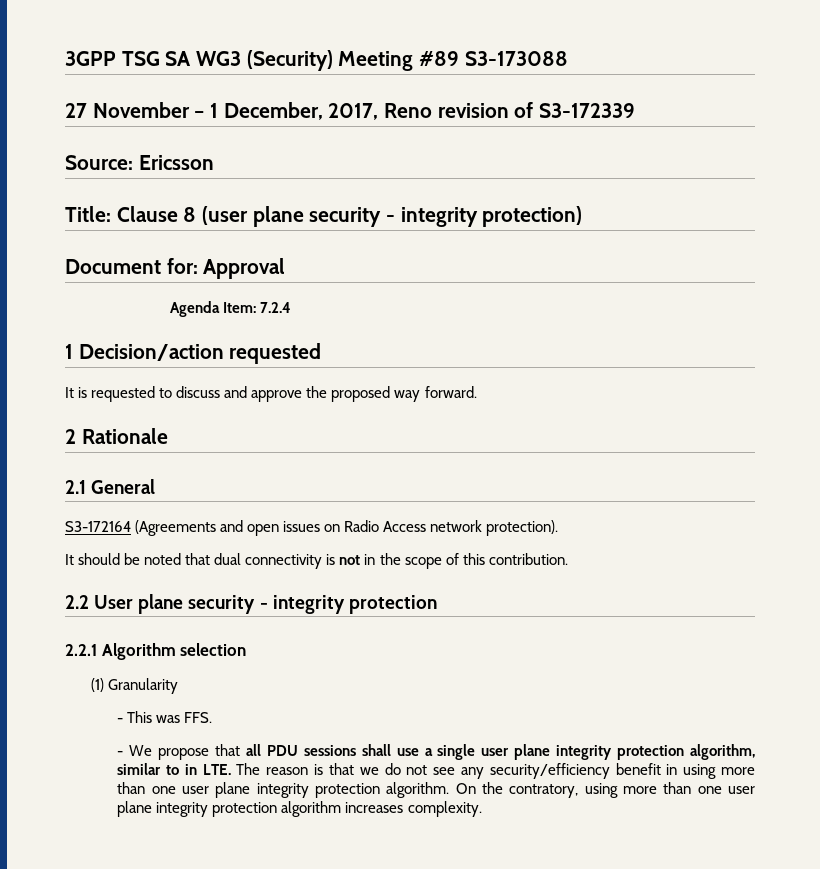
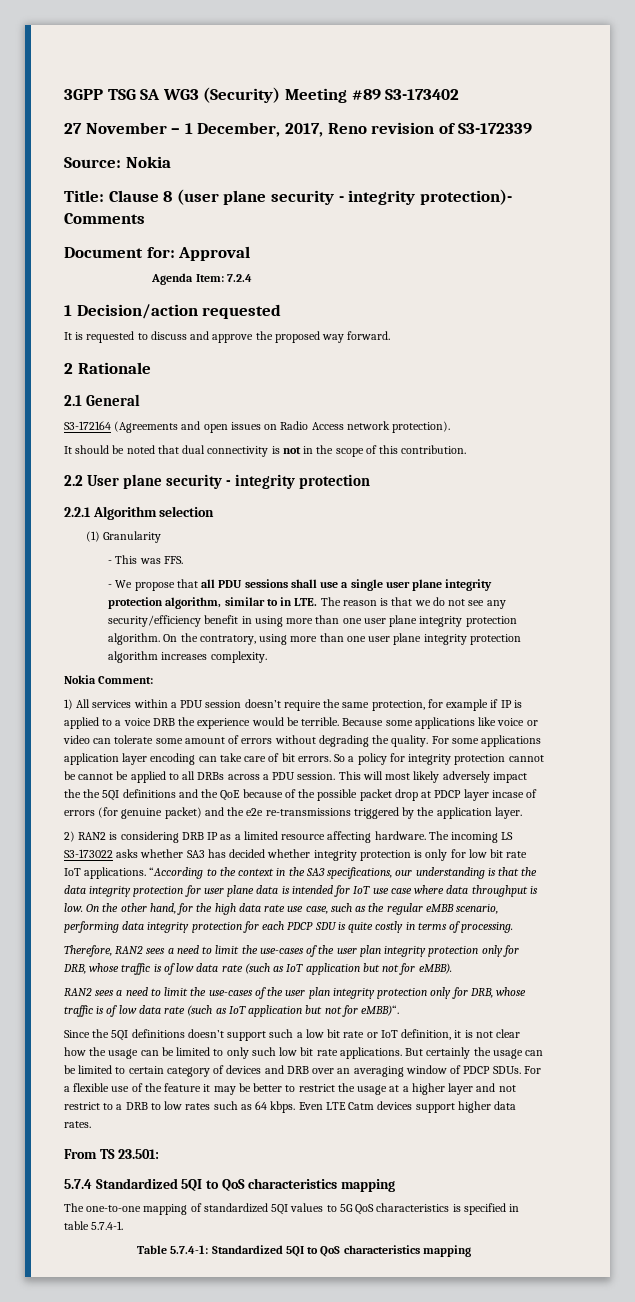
[464,51,568,66] S3-173088 -> [385,89,460,100] S3-173402
[138,155,214,170] Ericsson -> [125,156,171,168] Nokia
[482,206,583,227] protection) -> [419,189,512,205] [64,213,145,224] protection)- Comments
(482, 809) none -> [64,675,154,684] [64,699,522,711] [64,717,538,729] [63,735,542,747] [64,753,544,765] [64,771,527,783] [64,789,538,801] [64,807,522,819] [64,831,514,843] [64,849,528,861] [64,867,538,879] [64,885,538,897] [64,903,499,915] [64,921,514,933] [64,945,519,957] [63,963,452,975] [64,987,527,999] [64,1005,400,1017] [64,1029,521,1041] [64,1047,544,1059] [64,1065,541,1077] [64,1083,516,1095] [64,1101,517,1113] [64,1121,91,1128] [64,1149,160,1159] [64,1178,395,1192] [64,1203,520,1215] [64,1221,124,1230] [137,1245,471,1257] // Nokia Comment: // 1) All services within a PDU session doesn’t require the same protection, for example if IP is applied to a voice DRB the experience would be terrible. Because some applications like voice or video can tolerate some amount of errors without degrading the quality. For some applications application layer encoding can take care of bit errors. So a policy for integrity protection cannot be cannot be applied to all DRBs across a PDU session. This will most likely adversely impact the the 5QI definitions and the QoE because of the possible packet drop at PDCP layer incase of errors (for genuine packet) and the e2e re-transmissions triggered by the application layer. // 2) RAN2 is considering DRB IP as a limited resource affecting hardware. The incoming LS S3-173022 asks whether SA3 has decided whether integrity protection is only for low bit rate IoT applications. “According to the context in the SA3 specifications, our understanding is that the data integrity protection for user plane data is intended for IoT use case where data throughput is low. On the other hand, for the high data rate use case, such as the regular eMBB scenario, performing data integrity protection for each PDCP SDU is quite costly in terms of processing. // Therefore, RAN2 sees a need to limit the use-cases of the user plan integrity protection only for DRB, whose traffic is of low data rate (such as IoT application but not for eMBB). // RAN2 sees a need to limit the use-cases of the user plan integrity protection only for DRB, whose traffic is of low data rate (such as IoT application but not for eMBB)“. // Since the 5QI definitions doesn’t support such a low bit rate or IoT definition, it is not clear how the usage can be limited to only such low bit rate applications. But certainly the usage can be limited to certain category of devices and DRB over an averaging window of PDCP SDUs. For a flexible use of the feature it may be better to restrict the usage at a higher layer and not restrict to a DRB to low rates such as 64 kbps. Even LTE Catm devices support higher data rates. // From TS 23.501: // 5.7.4 Standardized 5QI to QoS characteristics mapping // The one-to-one mapping of standardized 5QI values to 5G QoS characteristics is specified in table 5.7.4-1. // Table 5.7.4-1: Standardized 5QI to QoS characteristics mapping

